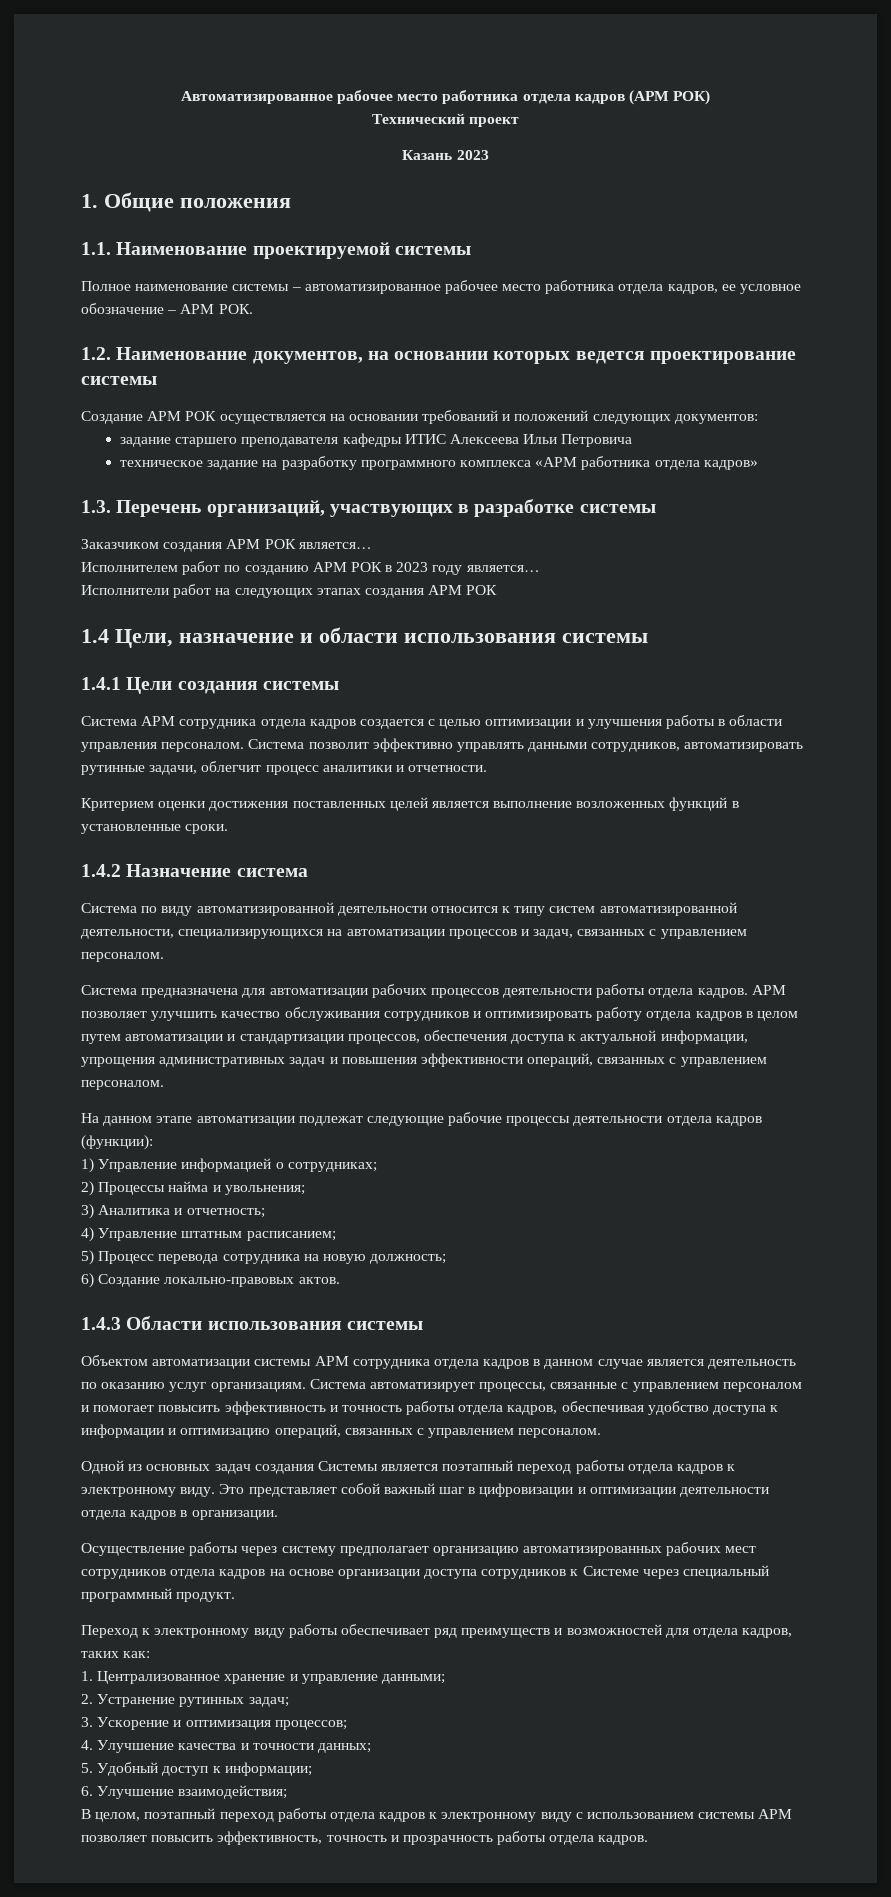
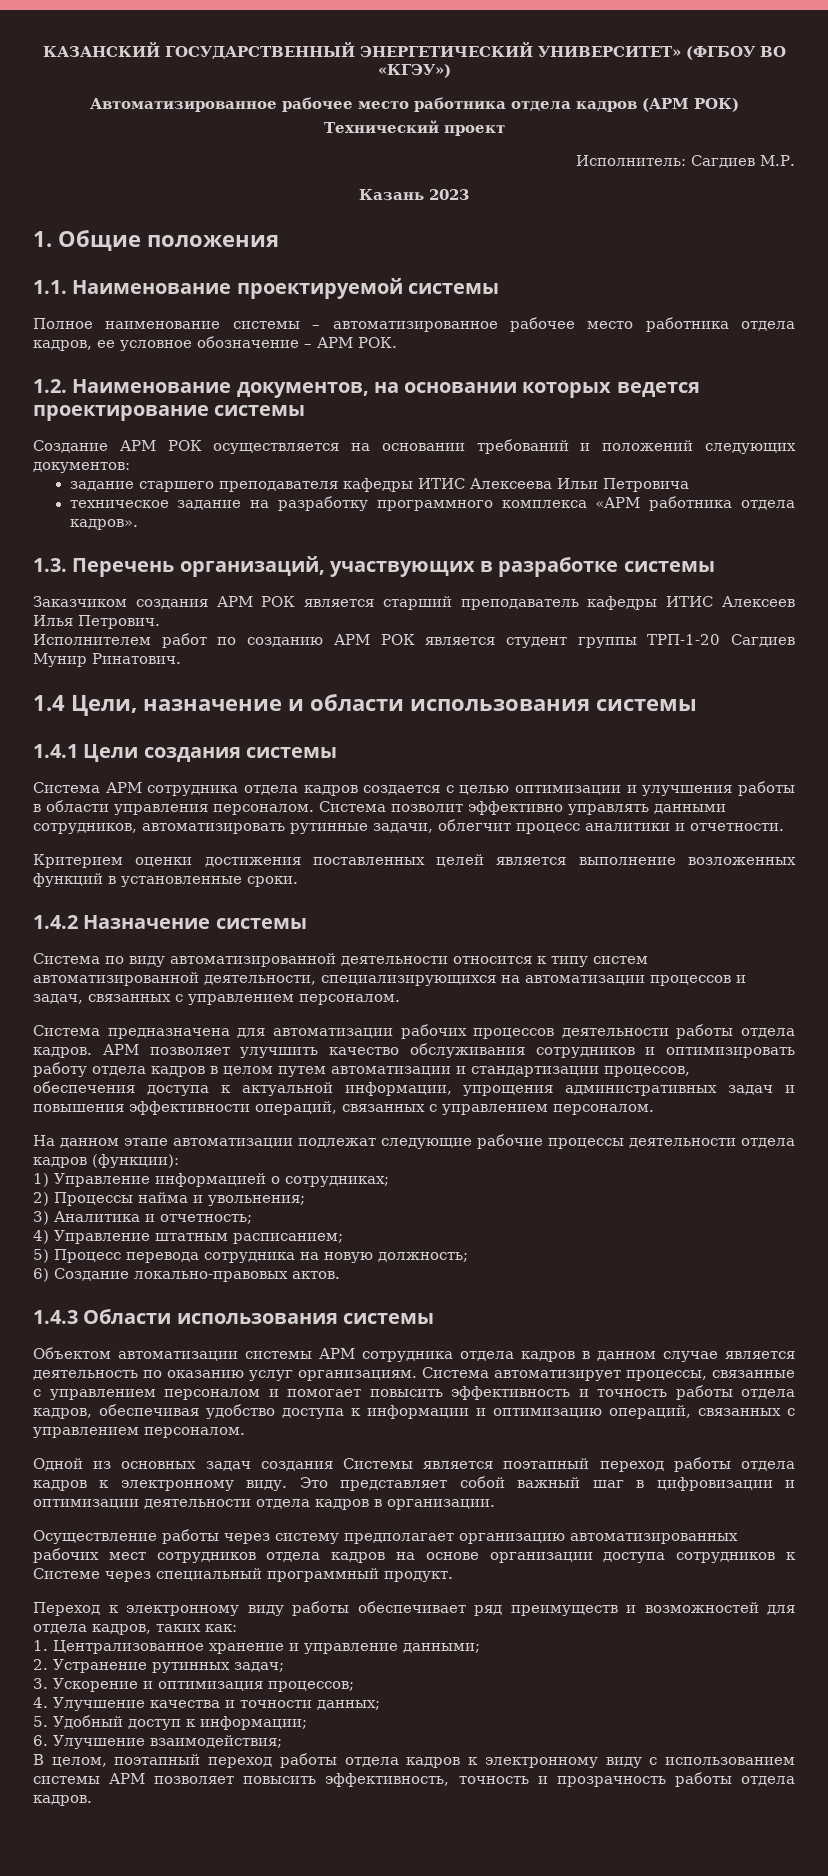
(180, 97) none -> [42,42,786,60] [377,63,451,78] КАЗАНСКИЙ ГОСУДАРСТВЕННЫЙ ЭНЕРГЕТИЧЕСКИЙ УНИВЕРСИТЕТ» (ФГБОУ ВО «КГЭУ») //
(520, 122) none -> [576,155,795,168] // Исполнитель: Сагдиев М.Р.
[703,460,758,470] кадров» -> [69,519,138,530] кадров».
[298,542,372,549] является… -> [304,596,796,610] [33,615,160,629] является старший преподаватель кафедры ИТИС Алексеев Илья Петрович.
[385,562,540,575] [81,584,498,598] в 2023 году является… // Исполнители работ на следующих этапах создания АРМ РОК -> [425,634,795,648] [33,653,181,667] является студент группы ТРП-1-20 Сагдиев Мунир Ринатович.
[236,868,308,877] система -> [215,918,307,929] системы

